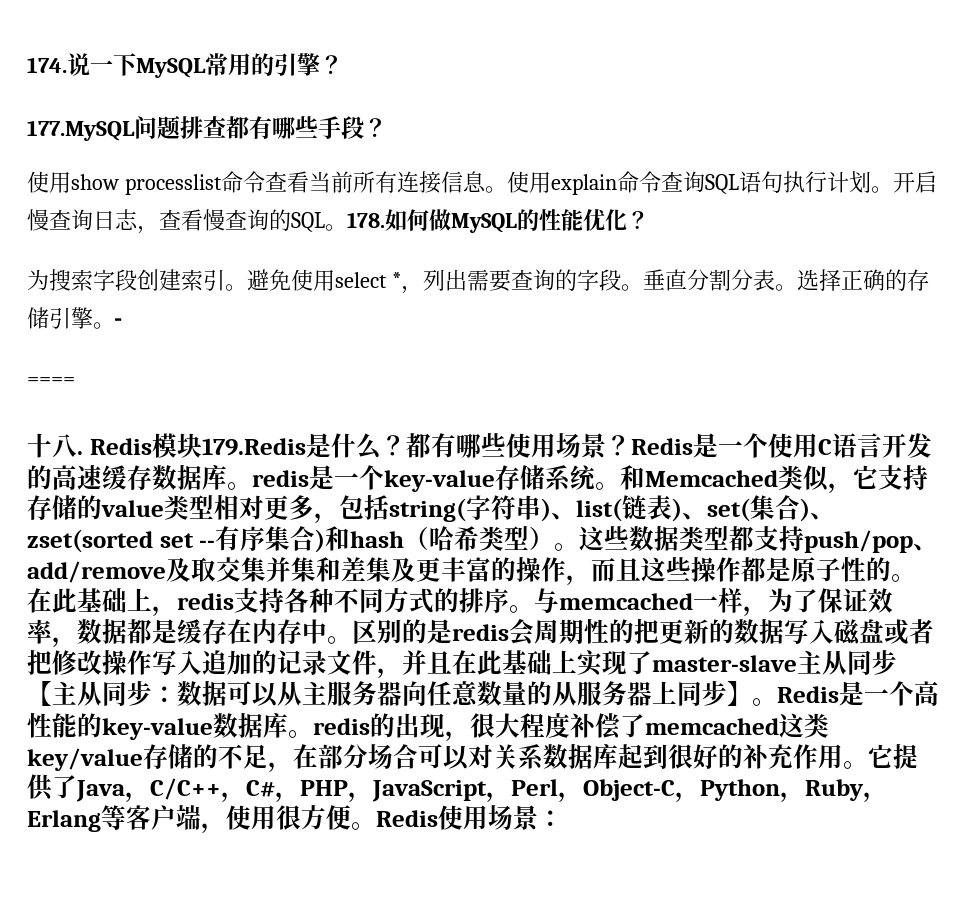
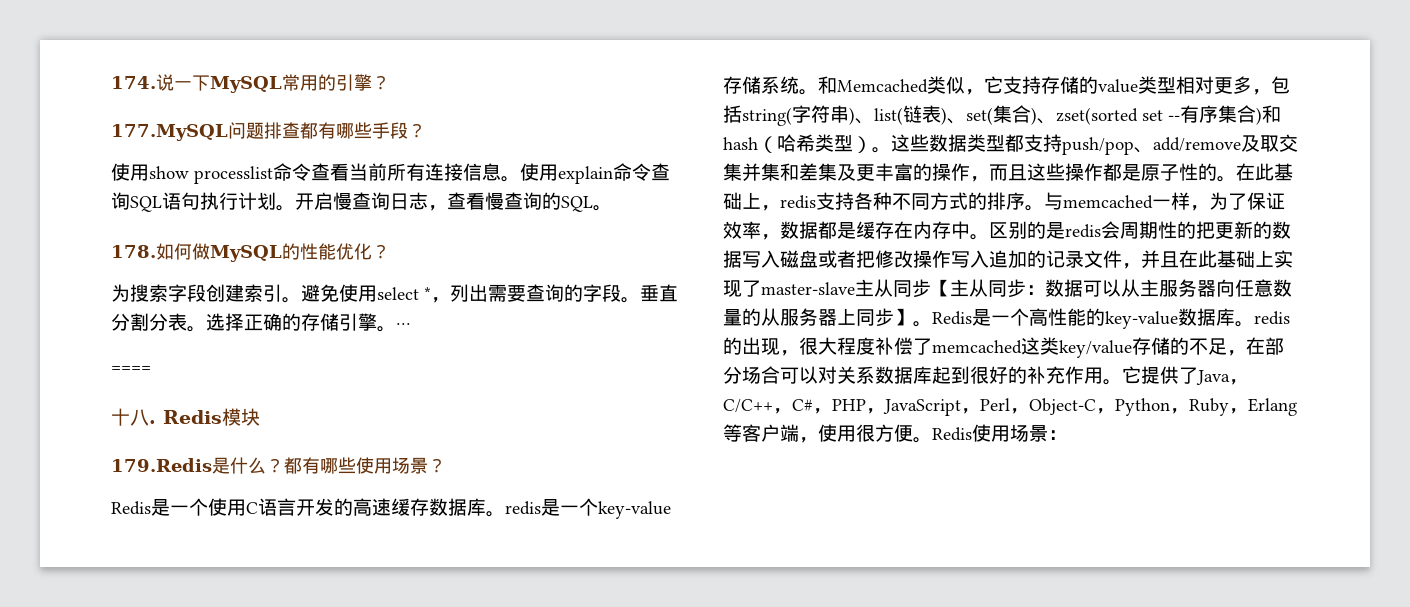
(347, 227) none -> (612, 208) //
(202, 445) none -> (260, 417) //
(631, 445) none -> (446, 465) //

